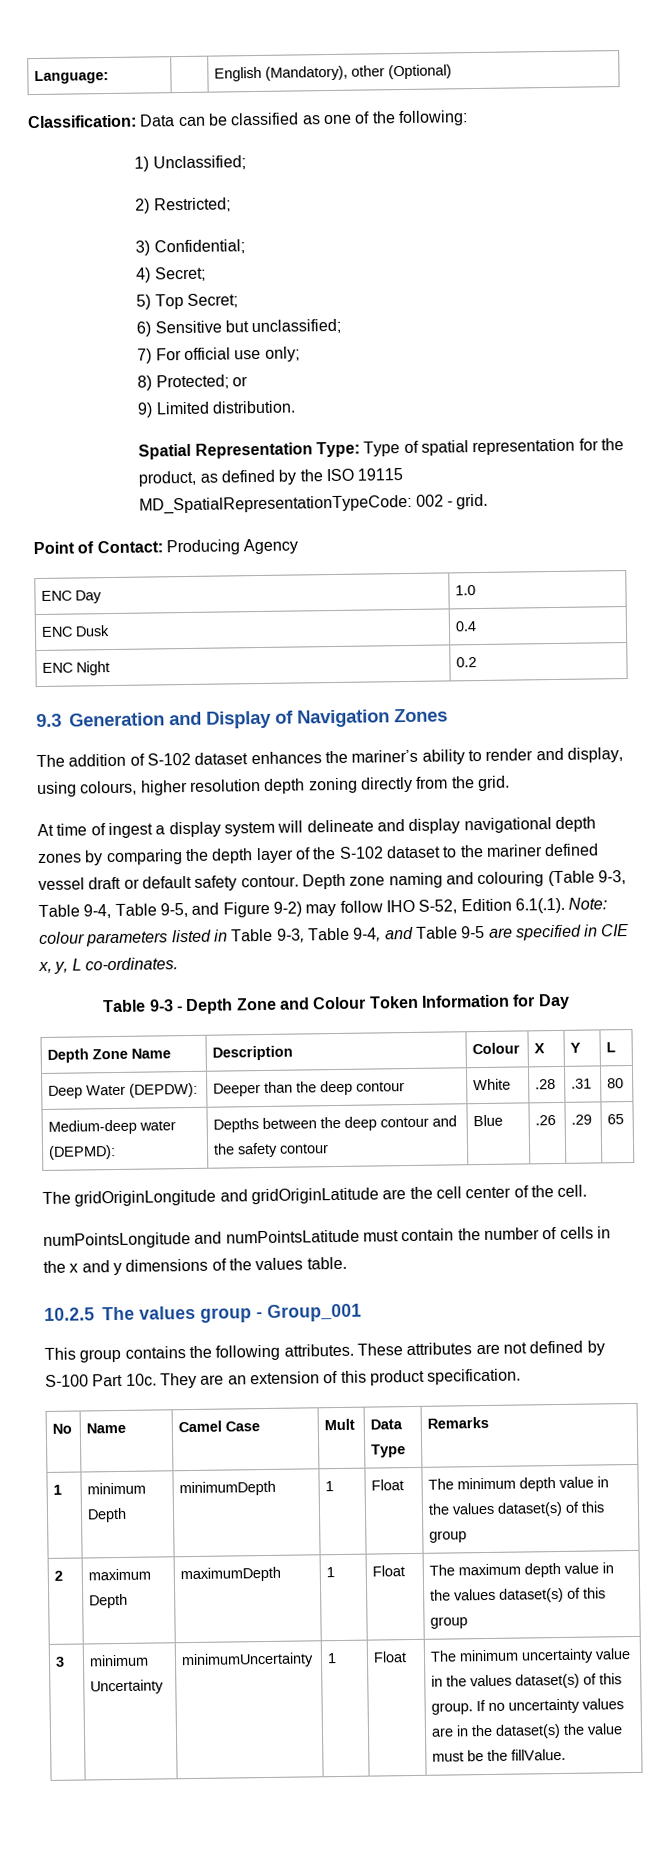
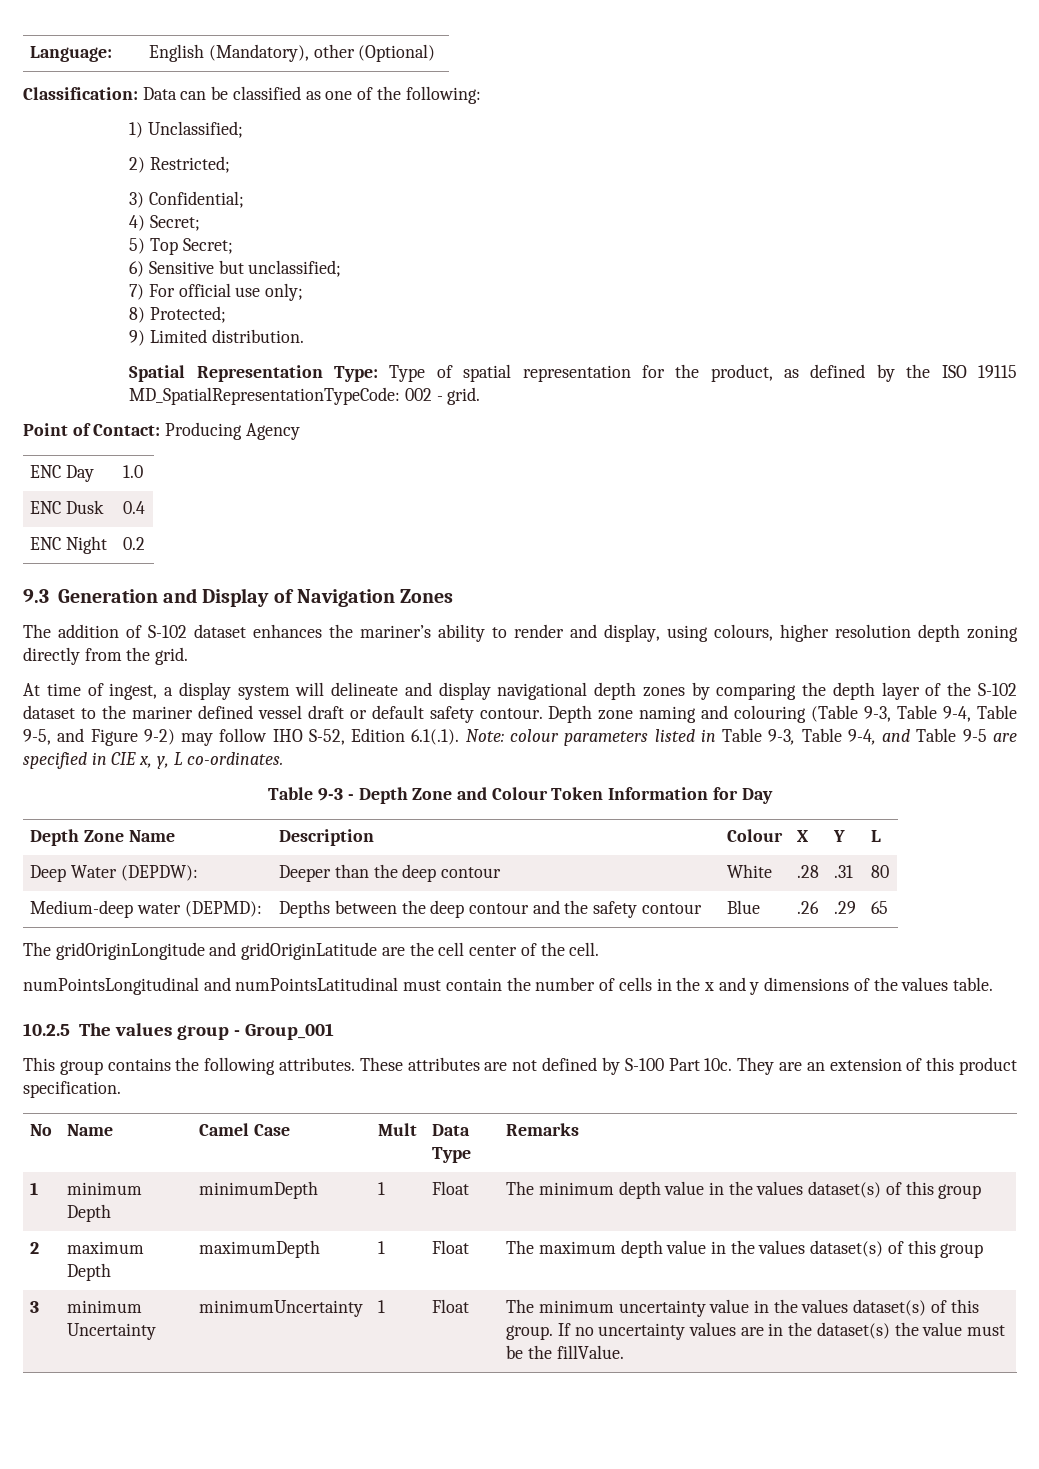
[231,376,248,387] or -> (226, 314) none
[107,822,153,839] ingest -> [109,683,158,700] ingest,
[43,1229,360,1249] numPointsLongitude and numPointsLatitude -> [23,977,399,995] numPointsLongitudinal and numPointsLatitudinal

